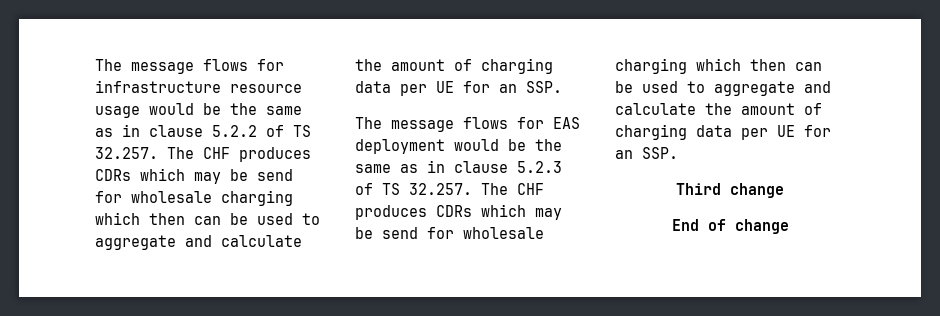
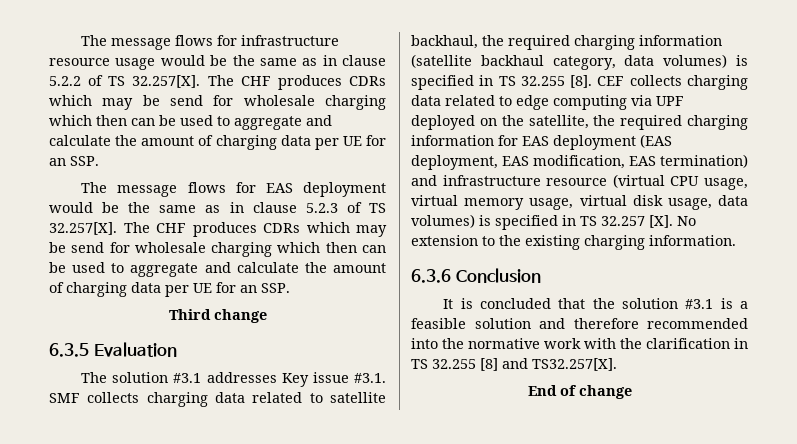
[95,147,158,159] 32.257. -> [132,75,201,88] 32.257[X].
[409,183,472,195] 32.257. -> [49,222,117,235] 32.257[X].
(784, 190) none -> [49,342,177,357] [81,372,386,387] [49,392,386,407] [411,35,722,50] [411,54,748,70] [411,75,748,90] [411,95,684,110] [411,115,748,130] [411,134,672,150] [411,154,748,170] [411,174,748,190] [411,195,748,210] [411,214,696,230] [411,235,736,250] [411,268,541,283] [443,298,748,309] [411,318,748,329] [411,338,748,349] [411,358,617,371] // 6.3.5 Evaluation // The solution #3.1 addresses Key issue #3.1. SMF collects charging data related to satellite backhaul, the required charging information (satellite backhaul category, data volumes) is specified in TS 32.255 [8]. CEF collects charging data related to edge computing via UPF deployed on the satellite, the required charging information for EAS deployment (EAS deployment, EAS modification, EAS termination) and infrastructure resource (virtual CPU usage, virtual memory usage, virtual disk usage, data volumes) is specified in TS 32.257 [X]. No extension to the existing charging information. // 6.3.6 Conclusion // It is concluded that the solution #3.1 is a feasible solution and therefore recommended into the normative work with the clarification in TS 32.255 [8] and TS32.257[X].

